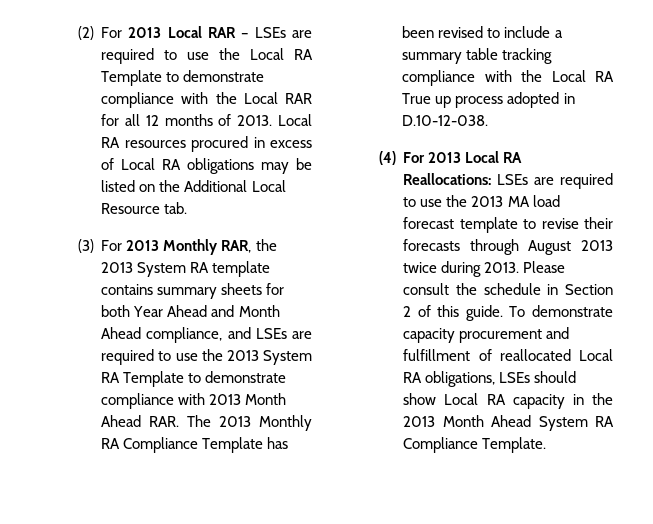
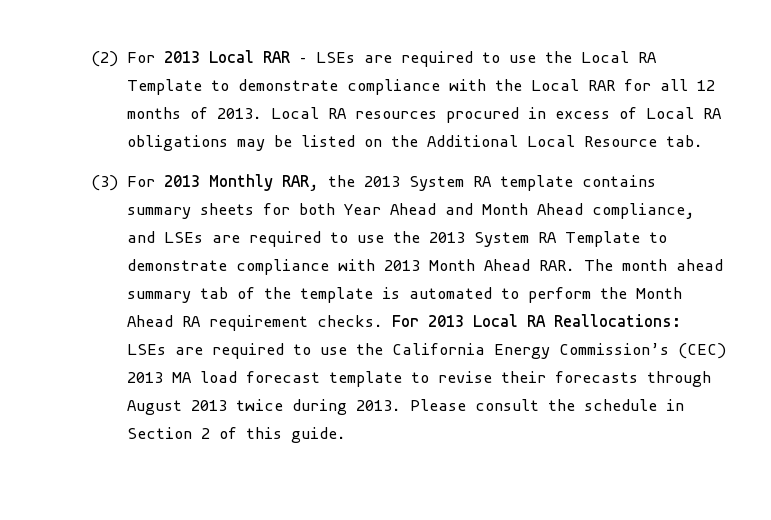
[219,415,312,431] [101,437,289,453] [402,26,563,38] [402,48,553,64] [402,70,614,86] [402,92,575,108] [402,115,489,126] [378,151,396,165] 2013 Monthly RA Compliance Template has been revised to include a summary table tracking compliance with the Local RA True up process adopted in D.10-12-038. // (4) -> [621,259,723,271] [126,287,682,303] [126,315,383,331] month ahead summary tab of the template is automated to perform the Month Ahead RA requirement checks.
(468, 201) none -> [391,343,726,359] California Energy Commission’s (CEC)
[509,305,613,317] [403,327,570,343] [403,349,613,361] [403,371,577,387] [403,393,613,409] [403,415,614,431] [403,437,547,453] To demonstrate capacity procurement and fulfillment of reallocated Local RA obligations, LSEs should show Local RA capacity in the 2013 Month Ahead System RA Compliance Template. -> (346, 435) none

